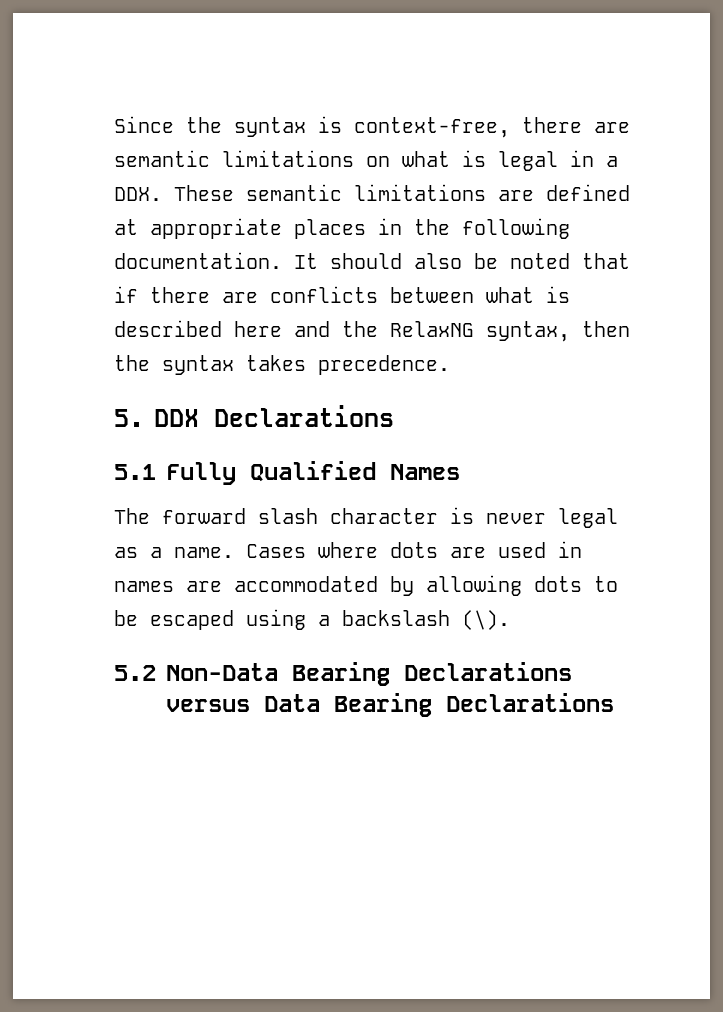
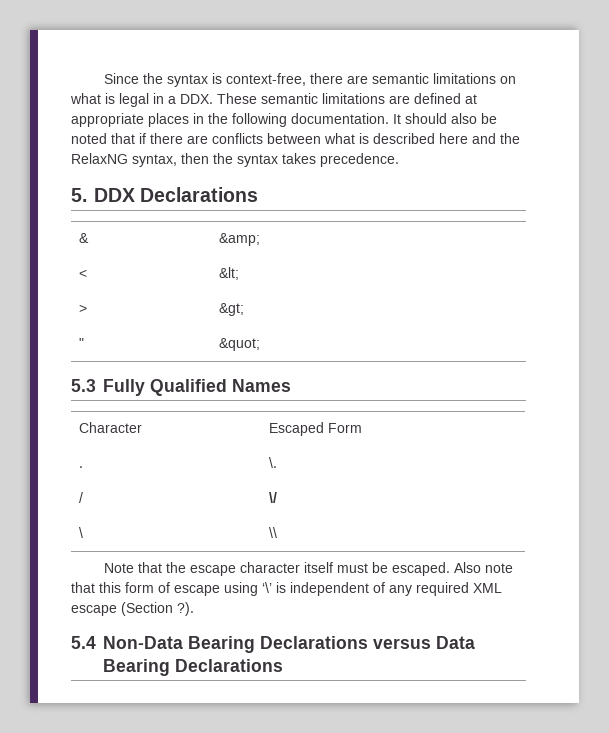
[114,461,460,485] [114,507,618,528] [114,541,582,558] [114,575,618,596] [114,609,510,630] [114,665,156,681] // 5.1 Fully Qualified Names // The forward slash character is never legal as a name. Cases where dots are used in names are accommodated by allowing dots to be escaped using a backslash (\). // 5.2 -> [79,233,90,243] [219,233,261,246] [79,269,88,278] [219,267,240,280] [79,304,88,313] [219,303,245,316] [79,338,85,348] [219,338,261,351] [71,379,291,396] [79,422,143,433] [269,422,363,436] [79,466,84,468] [269,457,278,468] [79,492,84,503] [269,492,278,503] [79,527,84,538] [269,527,278,538] [103,562,513,576] [71,582,502,596] [71,602,194,616] [71,636,96,649] // & | &amp; // < | &lt; // > | &gt; // " | &quot; // 5.3 Fully Qualified Names // Character | Escaped Form // . | \. // / | \/ // \ | \\ // Note that the escape character itself must be escaped. Also note that this form of escape using ‘\’ is independent of any required XML escape (Section ?). // 5.4

